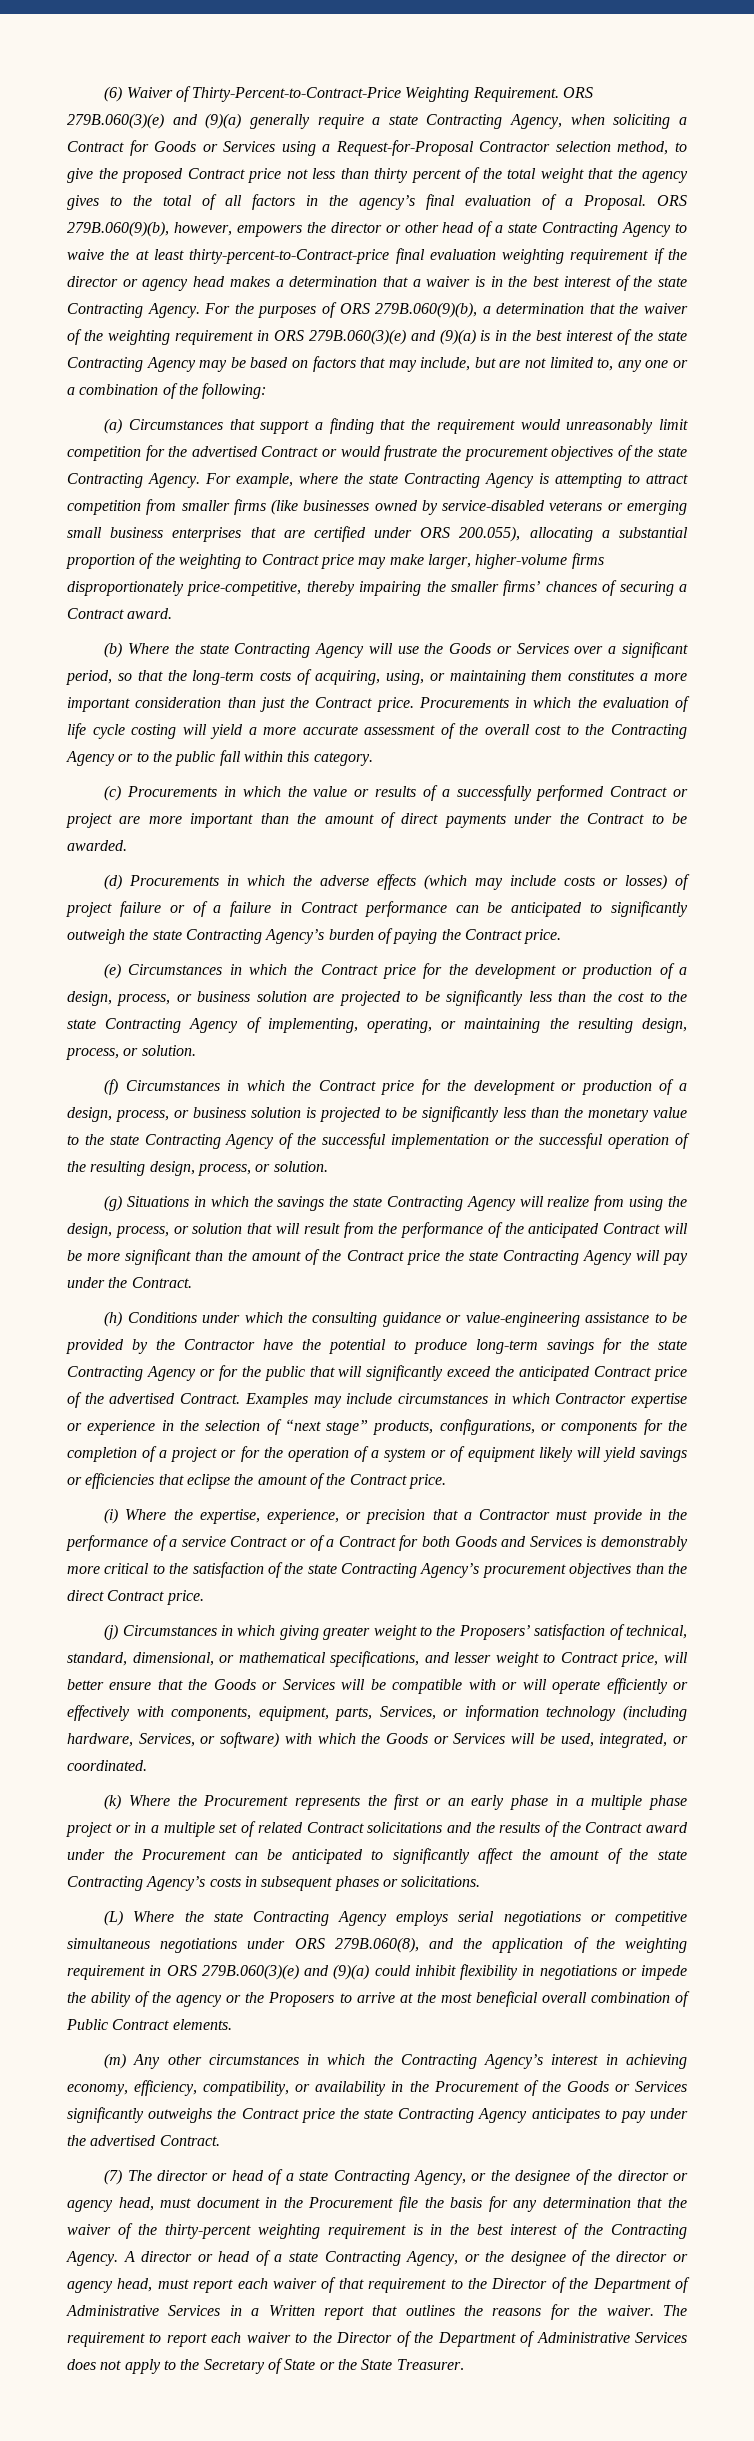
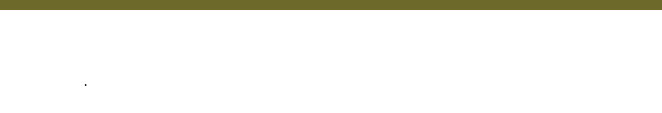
[104,86,594,102] [67,113,687,129] [67,140,687,156] [67,167,688,183] [67,194,687,210] [67,221,687,237] [67,248,687,264] [67,275,687,291] [67,302,689,318] [67,329,687,345] [67,356,688,372] [67,383,267,399] [104,418,688,434] [67,445,688,461] [67,473,688,488] [67,499,687,515] [67,526,688,542] [66,553,604,569] [67,580,687,596] [67,608,173,619] [104,642,688,658] [66,669,687,685] [67,696,690,712] [67,723,688,739] [66,750,373,766] [104,785,688,801] [66,812,688,828] [67,840,127,851] [104,874,690,890] [66,901,688,917] [67,928,562,944] [104,963,687,979] [67,990,688,1006] [67,1017,687,1033] [66,1045,196,1060] [104,1079,687,1095] [67,1106,687,1122] [67,1133,690,1149] [67,1161,328,1176] [104,1195,688,1211] [67,1222,688,1238] [67,1249,689,1265] [67,1277,192,1288] [104,1311,687,1327] [66,1338,687,1354] [67,1365,687,1381] [67,1392,688,1408] [67,1419,687,1435] [67,1446,688,1462] [67,1473,446,1489] [104,1508,687,1524] [66,1535,689,1551] [67,1562,688,1578] [67,1590,204,1605] [104,1624,687,1640] [67,1651,688,1667] [67,1678,689,1694] [67,1705,687,1721] [67,1732,688,1748] [67,1760,147,1771] [104,1794,687,1810] [66,1821,688,1837] [67,1848,688,1864] [67,1876,481,1891] [104,1910,688,1926] [67,1937,687,1953] [67,1964,687,1980] [67,1991,690,2007] [66,2019,232,2030] [104,2053,687,2069] [67,2080,687,2096] [67,2107,688,2123] [67,2135,220,2146] [104,2169,688,2185] [67,2196,687,2212] [67,2223,687,2239] [66,2250,688,2266] [67,2277,690,2293] [66,2304,687,2320] [67,2331,687,2347] [67,2358,464,2374] (6) Waiver of Thirty-Percent-to-Contract-Price Weighting Requirement. ORS 279B.060(3)(e) and (9)(a) generally require a state Contracting Agency, when soliciting a Contract for Goods or Services using a Request-for-Proposal Contractor selection method, to give the proposed Contract price not less than thirty percent of the total weight that the agency gives to the total of all factors in the agency’s final evaluation of a Proposal. ORS 279B.060(9)(b), however, empowers the director or other head of a state Contracting Agency to waive the at least thirty-percent-to-Contract-price final evaluation weighting requirement if the director or agency head makes a determination that a waiver is in the best interest of the state Contracting Agency. For the purposes of ORS 279B.060(9)(b), a determination that the waiver of the weighting requirement in ORS 279B.060(3)(e) and (9)(a) is in the best interest of the state Contracting Agency may be based on factors that may include, but are not limited to, any one or a combination of the following: // (a) Circumstances that support a finding that the requirement would unreasonably limit competition for the advertised Contract or would frustrate the procurement objectives of the state Contracting Agency. For example, where the state Contracting Agency is attempting to attract competition from smaller firms (like businesses owned by service-disabled veterans or emerging small business enterprises that are certified under ORS 200.055), allocating a substantial proportion of the weighting to Contract price may make larger, higher-volume firms disproportionately price-competitive, thereby impairing the smaller firms’ chances of securing a Contract award. // (b) Where the state Contracting Agency will use the Goods or Services over a significant period, so that the long-term costs of acquiring, using, or maintaining them constitutes a more important consideration than just the Contract price. Procurements in which the evaluation of life cycle costing will yield a more accurate assessment of the overall cost to the Contracting Agency or to the public fall within this category. // (c) Procurements in which the value or results of a successfully performed Contract or project are more important than the amount of direct payments under the Contract to be awarded. // (d) Procurements in which the adverse effects (which may include costs or losses) of project failure or of a failure in Contract performance can be anticipated to significantly outweigh the state Contracting Agency’s burden of paying the Contract price. // (e) Circumstances in which the Contract price for the development or production of a design, process, or business solution are projected to be significantly less than the cost to the state Contracting Agency of implementing, operating, or maintaining the resulting design, process, or solution. // (f) Circumstances in which the Contract price for the development or production of a design, process, or business solution is projected to be significantly less than the monetary value to the state Contracting Agency of the successful implementation or the successful operation of the resulting design, process, or solution. // (g) Situations in which the savings the state Contracting Agency will realize from using the design, process, or solution that will result from the performance of the anticipated Contract will be more significant than the amount of the Contract price the state Contracting Agency will pay under the Contract. // (h) Conditions under which the consulting guidance or value-engineering assistance to be provided by the Contractor have the potential to produce long-term savings for the state Contracting Agency or for the public that will significantly exceed the anticipated Contract price of the advertised Contract. Examples may include circumstances in which Contractor expertise or experience in the selection of “next stage” products, configurations, or components for the completion of a project or for the operation of a system or of equipment likely will yield savings or efficiencies that eclipse the amount of the Contract price. // (i) Where the expertise, experience, or precision that a Contractor must provide in the performance of a service Contract or of a Contract for both Goods and Services is demonstrably more critical to the satisfaction of the state Contracting Agency’s procurement objectives than the direct Contract price. // (j) Circumstances in which giving greater weight to the Proposers’ satisfaction of technical, standard, dimensional, or mathematical specifications, and lesser weight to Contract price, will better ensure that the Goods or Services will be compatible with or will operate efficiently or effectively with components, equipment, parts, Services, or information technology (including hardware, Services, or software) with which the Goods or Services will be used, integrated, or coordinated. // (k) Where the Procurement represents the first or an early phase in a multiple phase project or in a multiple set of related Contract solicitations and the results of the Contract award under the Procurement can be anticipated to significantly affect the amount of the state Contracting Agency’s costs in subsequent phases or solicitations. // (L) Where the state Contracting Agency employs serial negotiations or competitive simultaneous negotiations under ORS 279B.060(8), and the application of the weighting requirement in ORS 279B.060(3)(e) and (9)(a) could inhibit flexibility in negotiations or impede the ability of the agency or the Proposers to arrive at the most beneficial overall combination of Public Contract elements. // (m) Any other circumstances in which the Contracting Agency’s interest in achieving economy, efficiency, compatibility, or availability in the Procurement of the Goods or Services significantly outweighs the Contract price the state Contracting Agency anticipates to pay under the advertised Contract. // (7) The director or head of a state Contracting Agency, or the designee of the director or agency head, must document in the Procurement file the basis for any determination that the waiver of the thirty-percent weighting requirement is in the best interest of the Contracting Agency. A director or head of a state Contracting Agency, or the designee of the director or agency head, must report each waiver of that requirement to the Director of the Department of Administrative Services in a Written report that outlines the reasons for the waiver. The requirement to report each waiver to the Director of the Department of Administrative Services does not apply to the Secretary of State or the State Treasurer. -> [84,84,87,86] .

